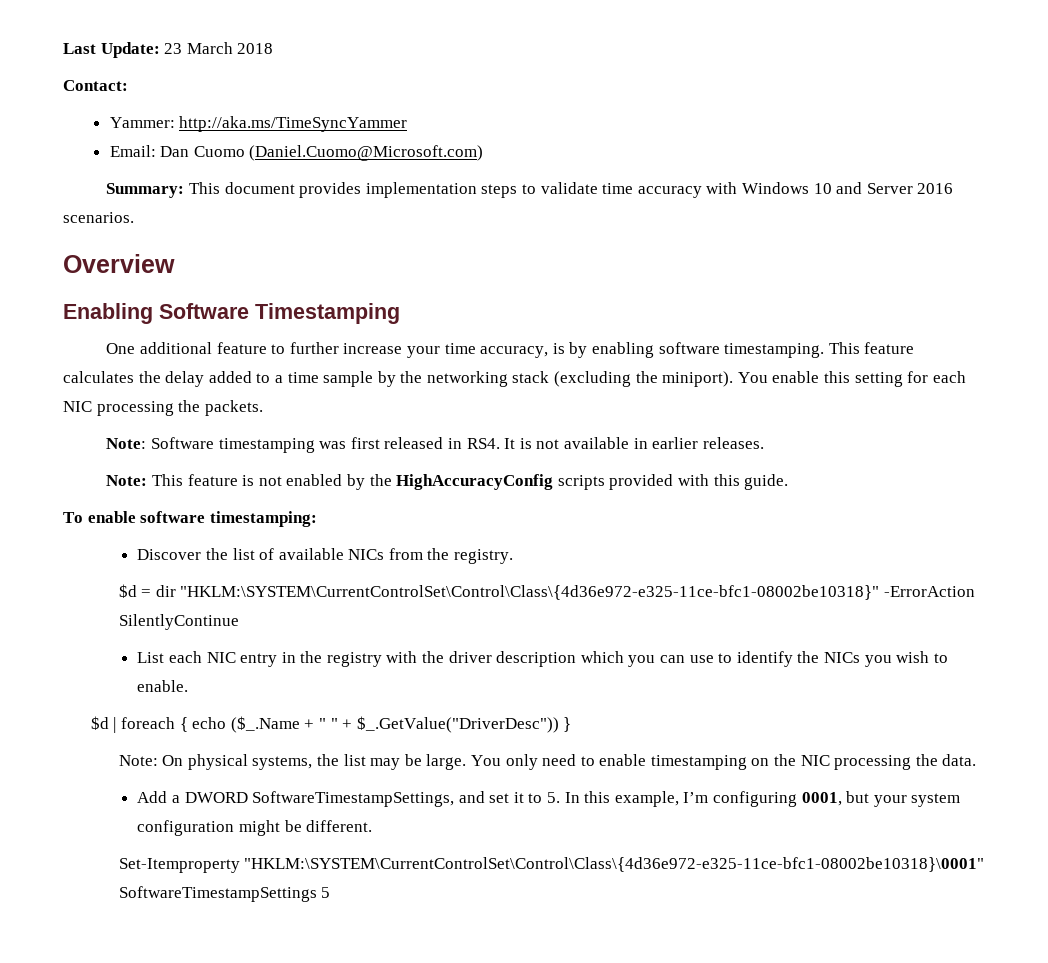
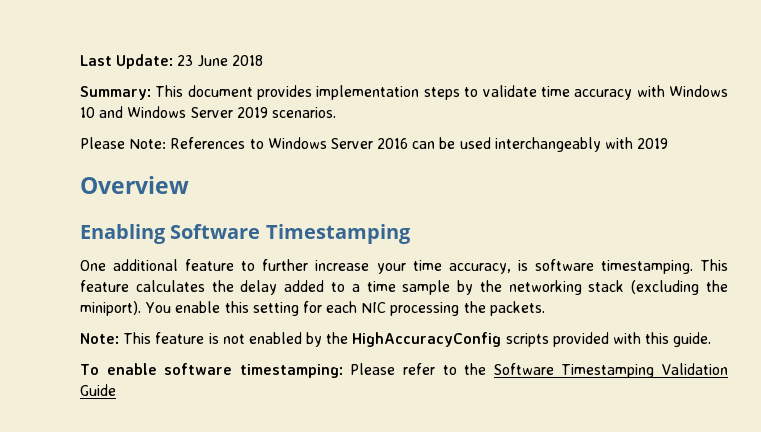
[186,42,233,54] March -> [197,55,228,67] June
[63,80,128,91] [109,116,408,132] [109,145,484,161] // Contact: // Yammer: http://aka.ms/TimeSyncYammer // Email: Dan Cuomo (Daniel.Cuomo@Microsoft.com) -> (263, 60) none
[866,183,954,194] [63,212,134,223] Server 2016 scenarios. -> [127,106,336,118] [80,137,669,152] Windows Server 2019 scenarios. // Please Note: References to Windows Server 2016 can be used interchangeably with 2019
[569,342,654,358] by enabling -> (528, 265) none
[106,437,764,453] // Note: Software timestamping was first released in RS4. It is not available in earlier releases. -> (545, 308) none
[137,548,514,564] [118,584,975,600] [118,614,239,630] [137,651,948,667] [137,680,189,692] [90,716,572,733] [118,754,977,770] [137,791,961,807] [137,820,373,836] [118,857,985,873] [118,886,331,902] // Discover the list of available NICs from the registry. // $d = dir "HKLM:\SYSTEM\CurrentControlSet\Control\Class\{4d36e972-e325-11ce-bfc1-08002be10318}" -ErrorAction SilentlyContinue // List each NIC entry in the registry with the driver description which you can use to identify the NICs you wish to enable. // $d | foreach { echo ($_.Name + " " + $_.GetValue("DriverDesc")) } // Note: On physical systems, the list may be large. You only need to enable timestamping on the NIC processing the data. // Add a DWORD SoftwareTimestampSettings, and set it to 5. In this example, I’m configuring 0001, but your system configuration might be different. // Set-Itemproperty "HKLM:\SYSTEM\CurrentControlSet\Control\Class\{4d36e972-e325-11ce-bfc1-08002be10318}\0001" SoftwareTimestampSettings 5 -> [350,363,728,378] [80,384,116,396] Please refer to the Software Timestamping Validation Guide

